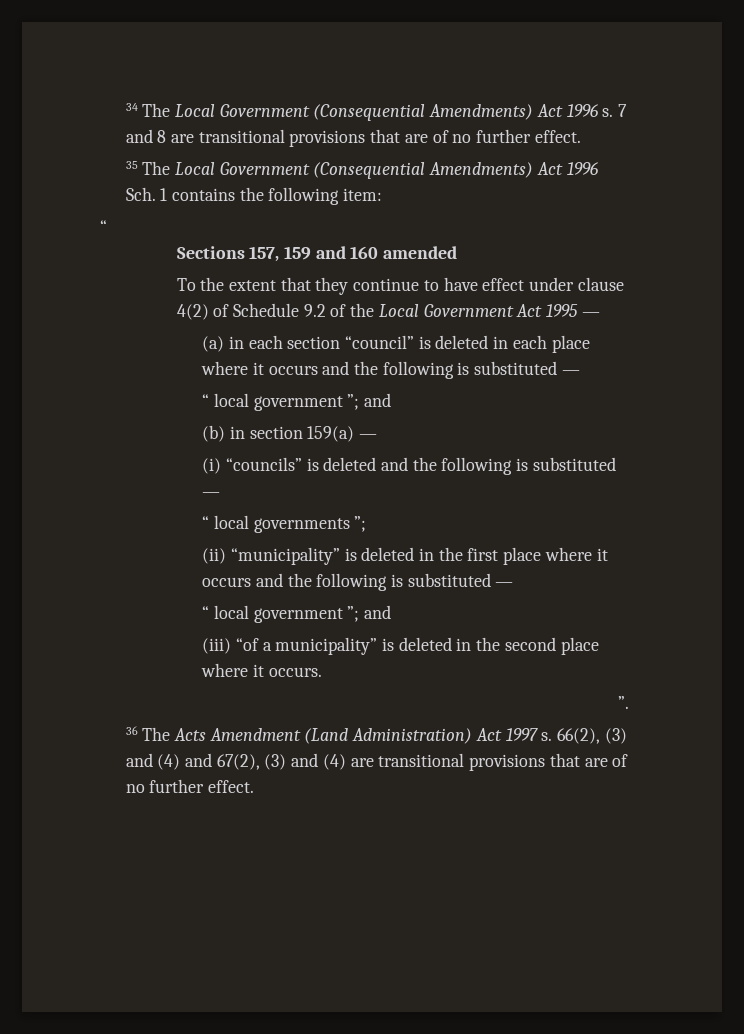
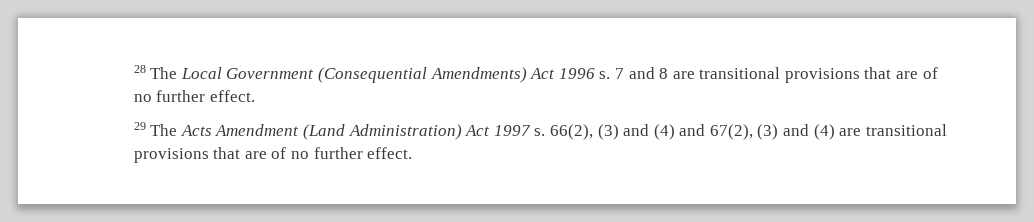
[125,103,138,111] 34 -> [133,65,146,73] 28
[125,161,598,179] [125,187,383,205] [100,220,107,233] [176,246,458,262] [176,277,624,295] [176,303,600,320] [202,335,590,353] [201,361,580,379] [202,393,391,411] [202,425,377,442] [202,457,616,475] [202,492,221,497] [202,515,367,533] [202,547,608,565] [202,573,514,591] [202,605,391,623] [202,637,599,655] [201,663,322,677] [618,696,629,709] [125,726,138,735] 35 The Local Government (Consequential Amendments) Act 1996 Sch. 1 contains the following item: // “ // Sections 157, 159 and 160 amended // To the extent that they continue to have effect under clause 4(2) of Schedule 9.2 of the Local Government Act 1995 — // (a) in each section “council” is deleted in each place where it occurs and the following is substituted — // “ local government ”; and // (b) in section 159(a) — // (i) “councils” is deleted and the following is substituted — // “ local governments ”; // (ii) “municipality” is deleted in the first place where it occurs and the following is substituted — // “ local government ”; and // (iii) “of a municipality” is deleted in the second place where it occurs. // ”. // 36 -> [133,122,146,130] 29

